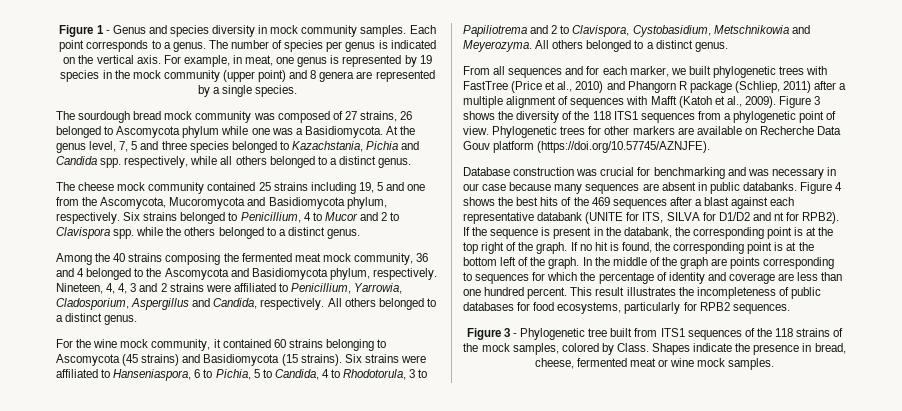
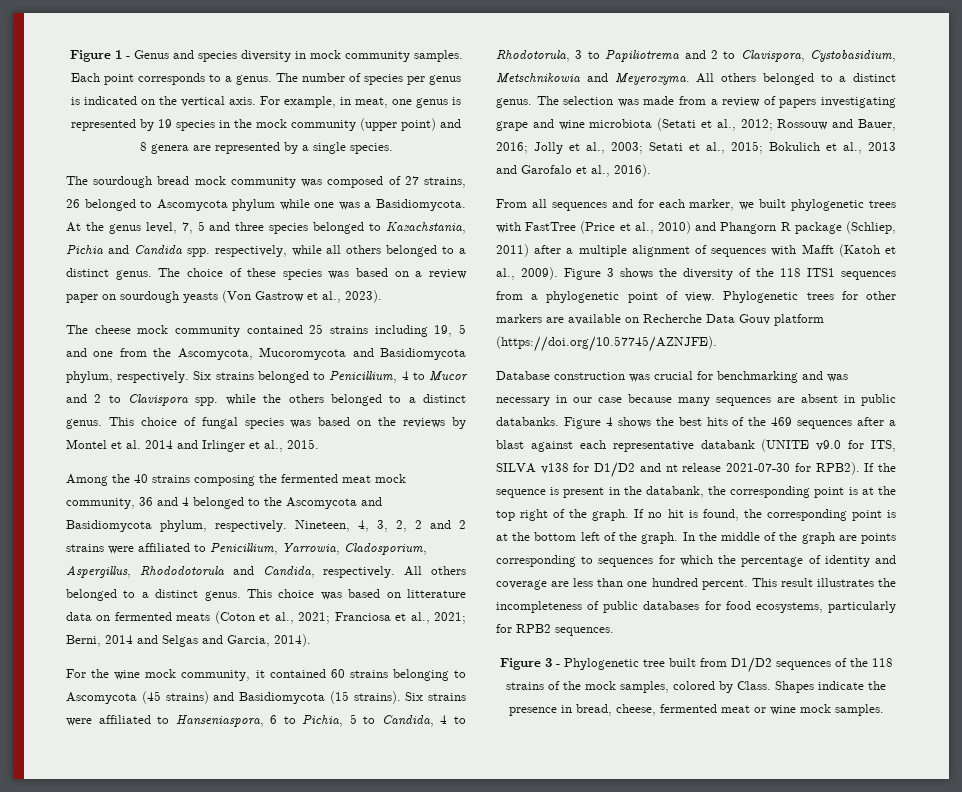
(412, 163) none -> [158,268,467,280] [66,290,382,303] The choice of these species was based on a review paper on sourdough yeasts (Von Gastrow et al., 2023).
(360, 234) none -> [108,417,467,429] [66,439,319,452] This choice of fungal species was based on the reviews by Montel et al. 2014 and Irlinger et al., 2015.
[118,283,137,294] 4, 3 -> [377,520,422,532] 3, 2, 2
[131,298,190,310] Aspergillus -> [66,565,224,578] Aspergillus, Rhododotorula
(138, 320) none -> [247,589,466,600] [66,611,466,624] [66,634,311,647] This choice was based on litterature data on fermented meats (Coton et al., 2021; Franciosa et al., 2021; Berni, 2014 and Selgas and Garcia, 2014).
(728, 47) none -> [536,96,896,108] [496,118,896,131] [496,141,896,154] [496,164,651,177] The selection was made from a review of papers investigating grape and wine microbiota (Setati et al., 2012; Rossouw and Bauer, 2016; Jolly et al., 2003; Setati et al., 2015; Bokulich et al., 2013 and Garofalo et al., 2016).
(624, 218) none -> [816,440,842,451] v9.0
(700, 216) none -> [540,463,569,474] v138
(784, 216) none -> [682,463,791,472] release 2021-07-30
[660,328,685,337] ITS1 -> [730,657,772,673] D1/D2

